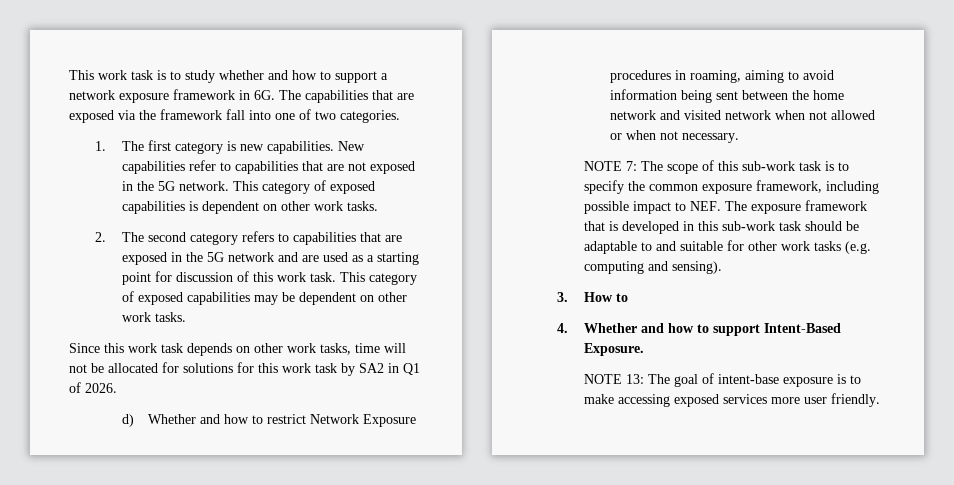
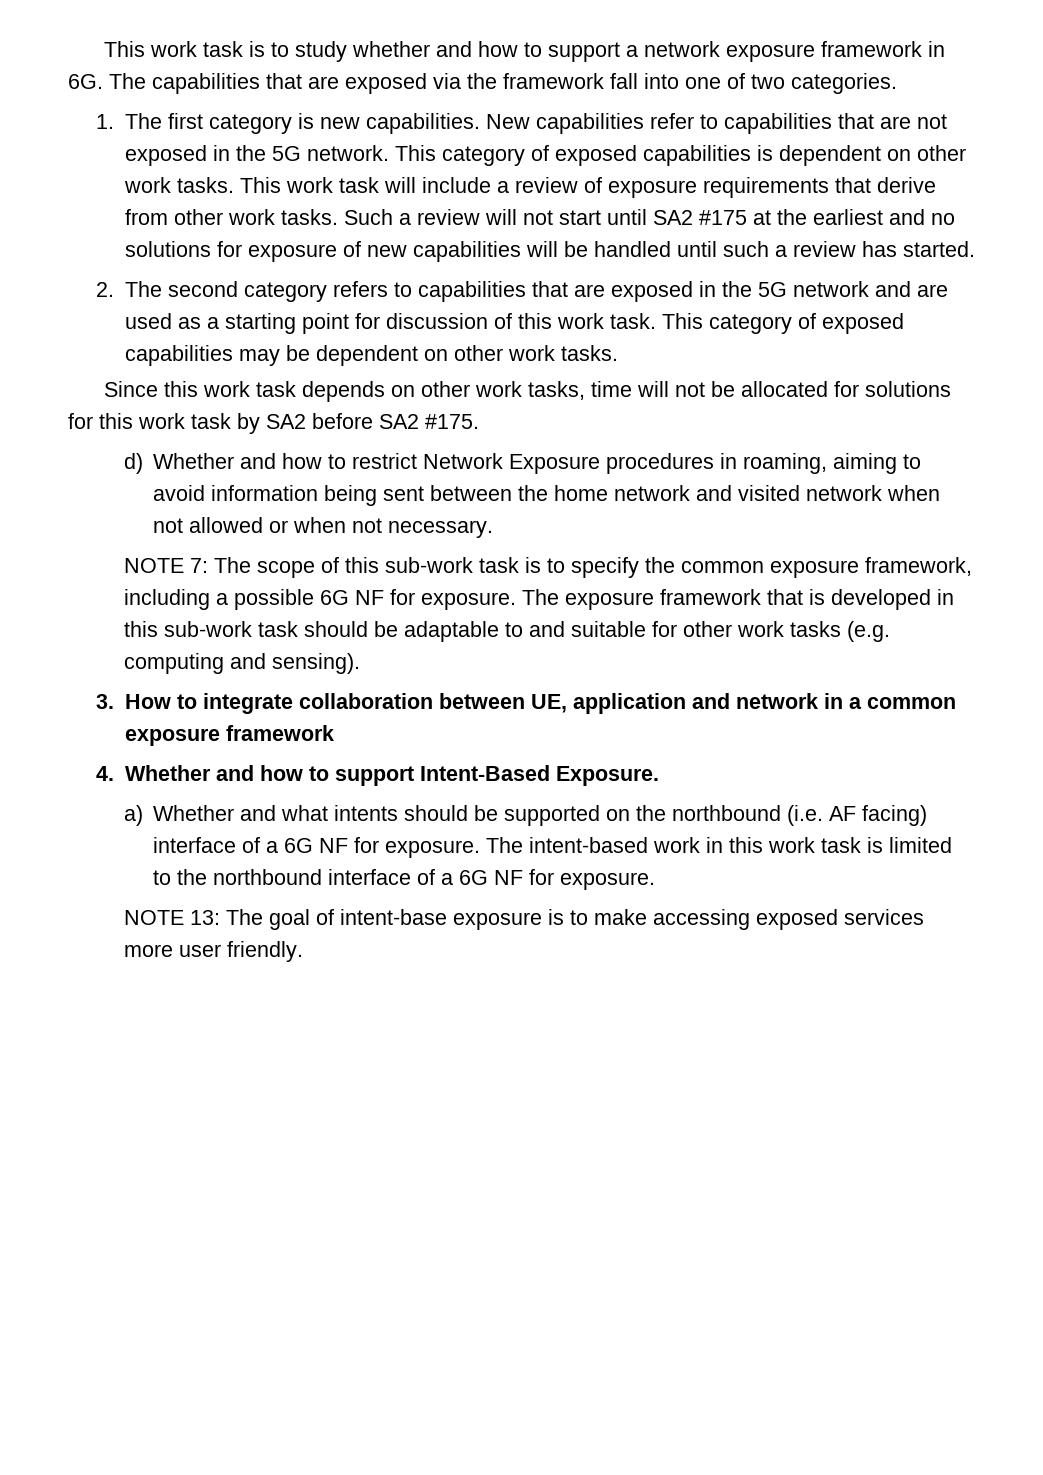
(378, 206) none -> [239,177,936,198] [124,209,955,225] [124,241,975,262] This work task will include a review of exposure requirements that derive from other work tasks. Such a review will not start until SA2 #175 at the earliest and no solutions for exposure of new capabilities will be handled until such a review has started.
[388,363,420,375] [69,382,117,393] in Q1 of 2026. -> [312,413,479,429] before SA2 #175.
[583,201,721,214] possible impact to NEF. -> [215,589,516,610] a possible 6G NF for exposure.
(628, 297) none -> [202,693,956,714] [124,725,334,746] integrate collaboration between UE, application and network in a common exposure framework
(644, 349) none -> [123,805,928,826] [153,837,953,858] [153,869,656,890] // a) Whether and what intents should be supported on the northbound (i.e. AF facing) interface of a 6G NF for exposure. The intent-based work in this work task is limited to the northbound interface of a 6G NF for exposure.

